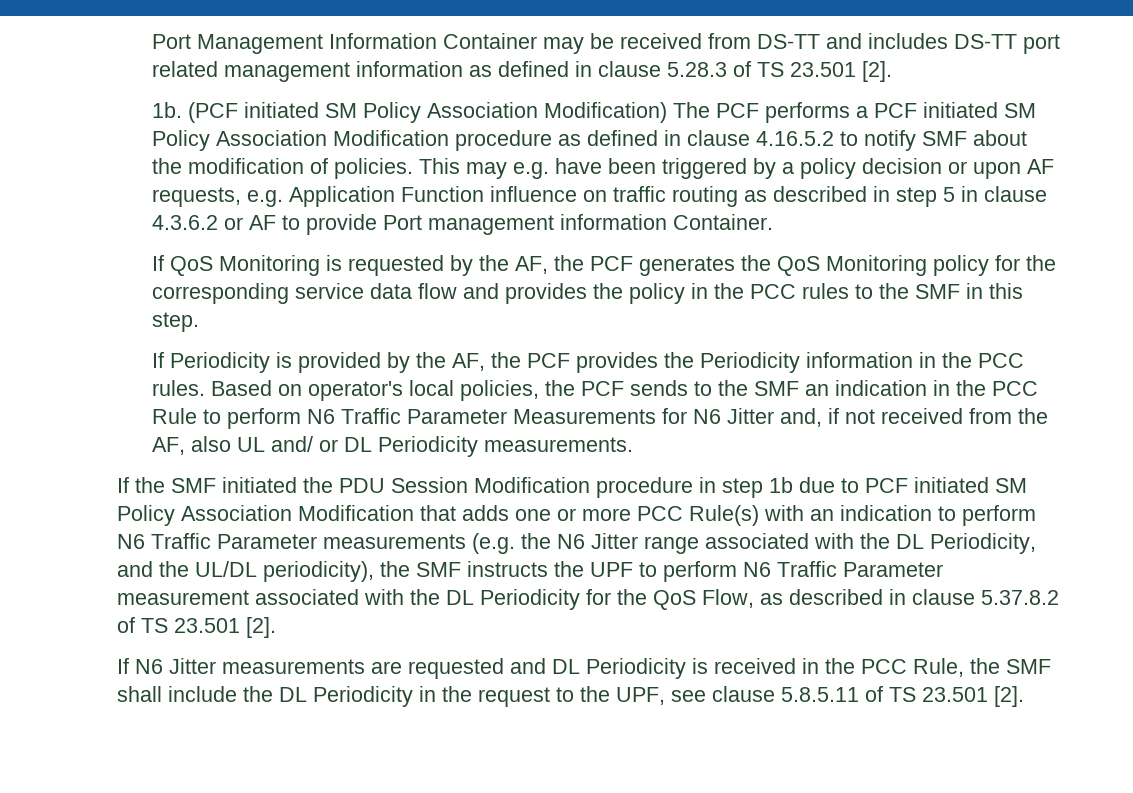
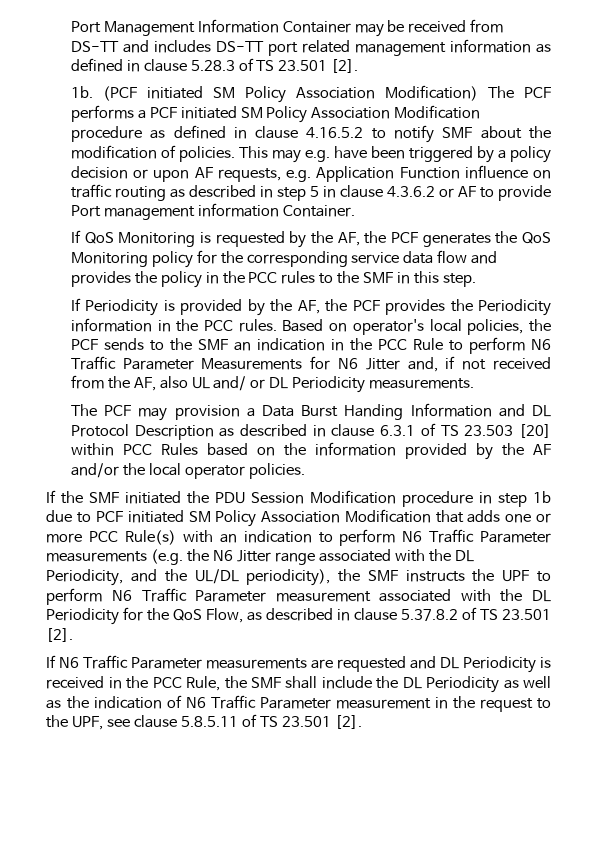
(633, 444) none -> [70,403,551,421] [70,423,551,440] [70,442,551,460] [70,463,305,479] // The PCF may provision a Data Burst Handing Information and DL Protocol Description as described in clause 6.3.1 of TS 23.503 [20] within PCC Rules based on the information provided by the AF and/or the local operator policies.
[169,658,217,674] Jitter -> [83,655,203,669] Traffic Parameter
(414, 696) none -> [503,676,551,689] [46,695,431,709] as well as the indication of N6 Traffic Parameter measurement

